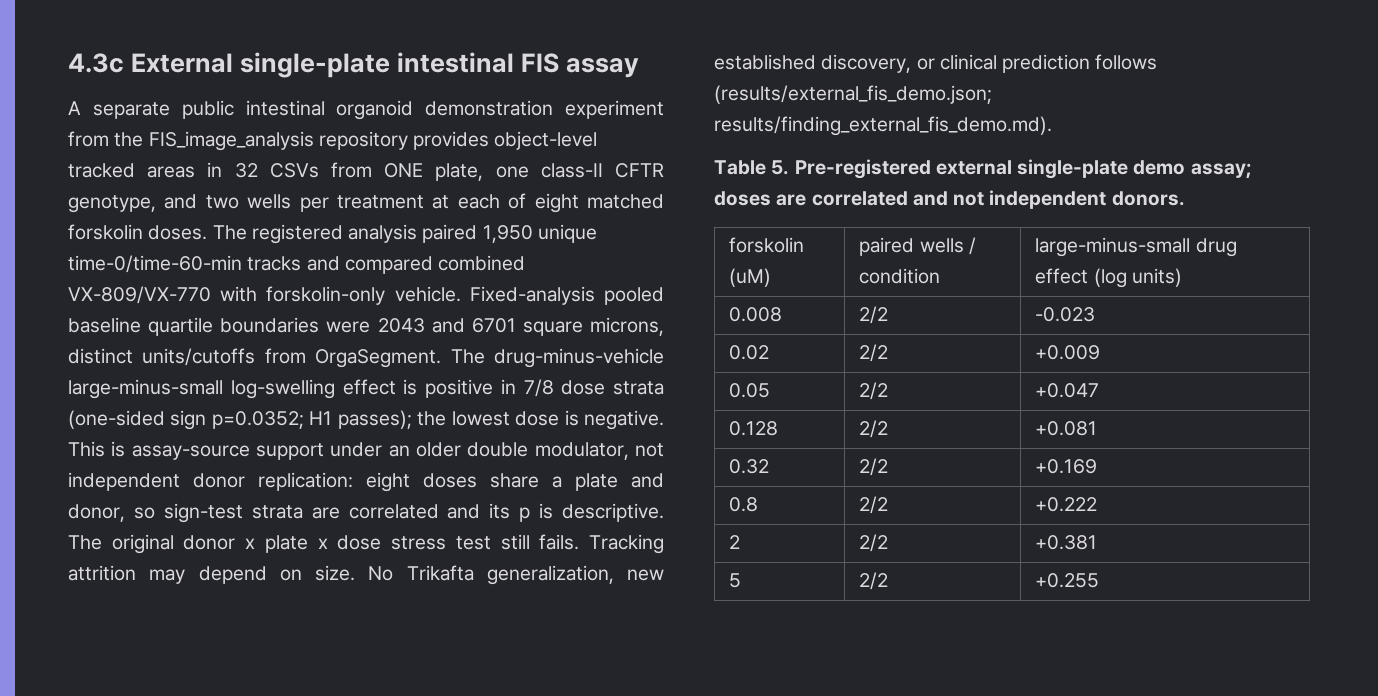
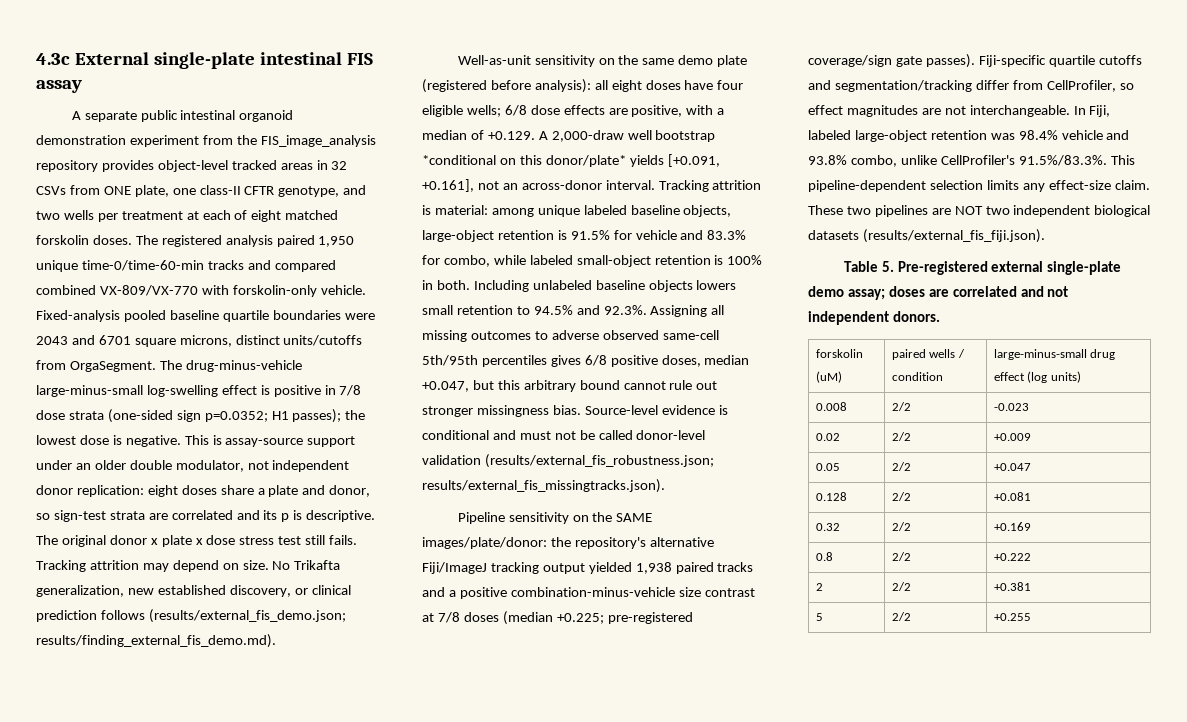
(1052, 126) none -> [457,55,748,67] [422,79,744,93] [422,105,725,117] [422,130,716,142] [422,154,720,167] [422,179,762,192] [422,205,732,217] [422,230,747,242] [422,255,763,267] [422,280,737,292] [422,305,725,317] [422,330,719,342] [422,355,750,367] [422,380,718,392] [422,405,728,417] [422,430,706,440] [422,454,714,468] [422,479,665,493] [457,512,653,524] [422,537,714,549] [422,562,754,574] [422,587,755,599] [422,611,693,625] [808,54,1142,68] [808,80,1134,92] [808,105,1111,117] [808,130,1130,142] [808,155,1135,167] [808,180,1150,192] [808,205,1151,217] [808,229,1045,243] // Well-as-unit sensitivity on the same demo plate (registered before analysis): all eight doses have four eligible wells; 6/8 dose effects are positive, with a median of +0.129. A 2,000-draw well bootstrap *conditional on this donor/plate* yields [+0.091, +0.161], not an across-donor interval. Tracking attrition is material: among unique labeled baseline objects, large-object retention is 91.5% for vehicle and 83.3% for combo, while labeled small-object retention is 100% in both. Including unlabeled baseline objects lowers small retention to 94.5% and 92.3%. Assigning all missing outcomes to adverse observed same-cell 5th/95th percentiles gives 6/8 positive doses, median +0.047, but this arbitrary bound cannot rule out stronger missingness bias. Source-level evidence is conditional and must not be called donor-level validation (results/external_fis_robustness.json; results/external_fis_missingtracks.json). // Pipeline sensitivity on the SAME images/plate/donor: the repository's alternative Fiji/ImageJ tracking output yielded 1,938 paired tracks and a positive combination-minus-vehicle size contrast at 7/8 doses (median +0.225; pre-registered coverage/sign gate passes). Fiji-specific quartile cutoffs and segmentation/tracking differ from CellProfiler, so effect magnitudes are not interchangeable. In Fiji, labeled large-object retention was 98.4% vehicle and 93.8% combo, unlike CellProfiler's 91.5%/83.3%. This pipeline-dependent selection limits any effect-size claim. These two pipelines are NOT two independent biological datasets (results/external_fis_fiji.json).

